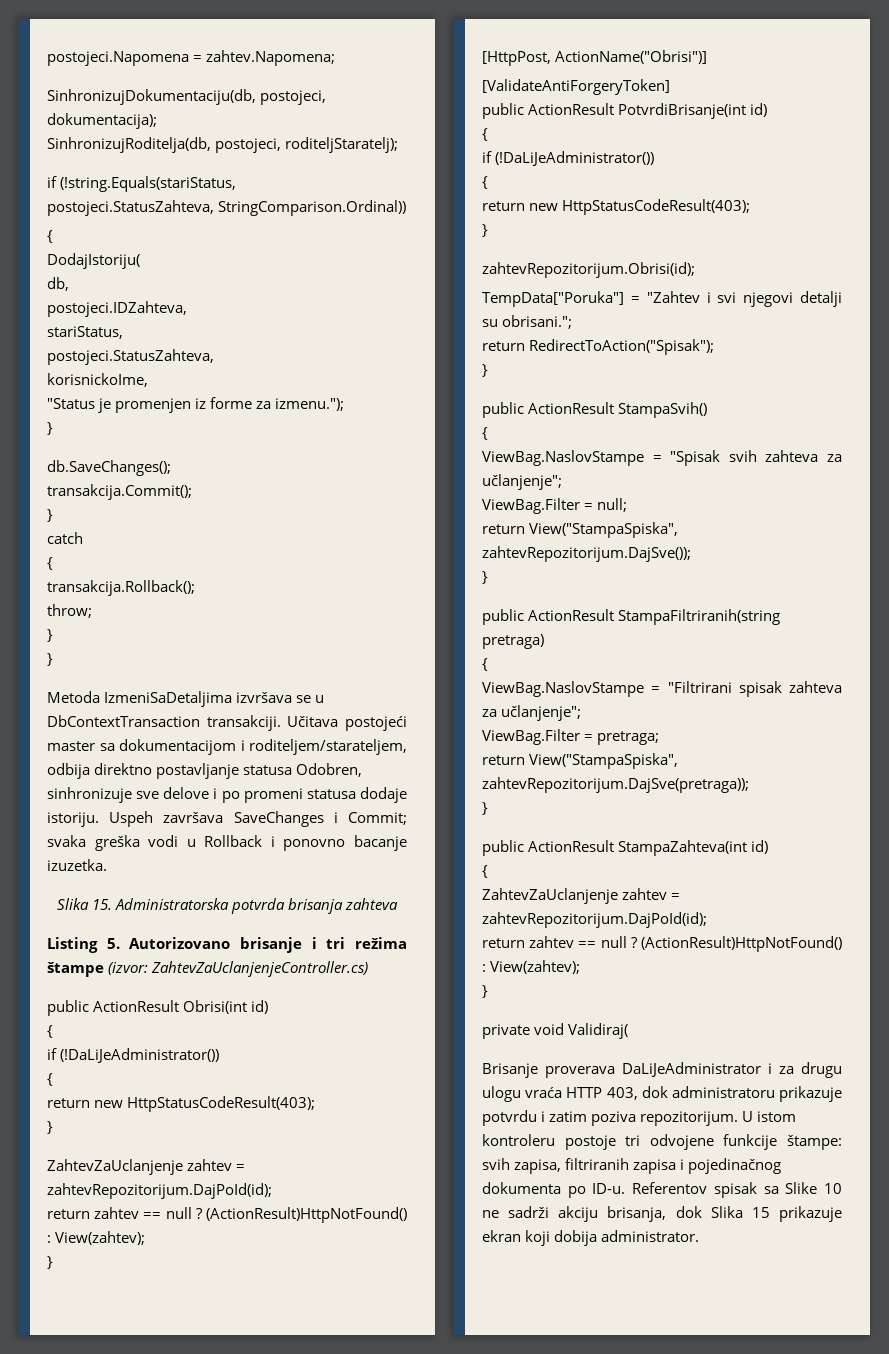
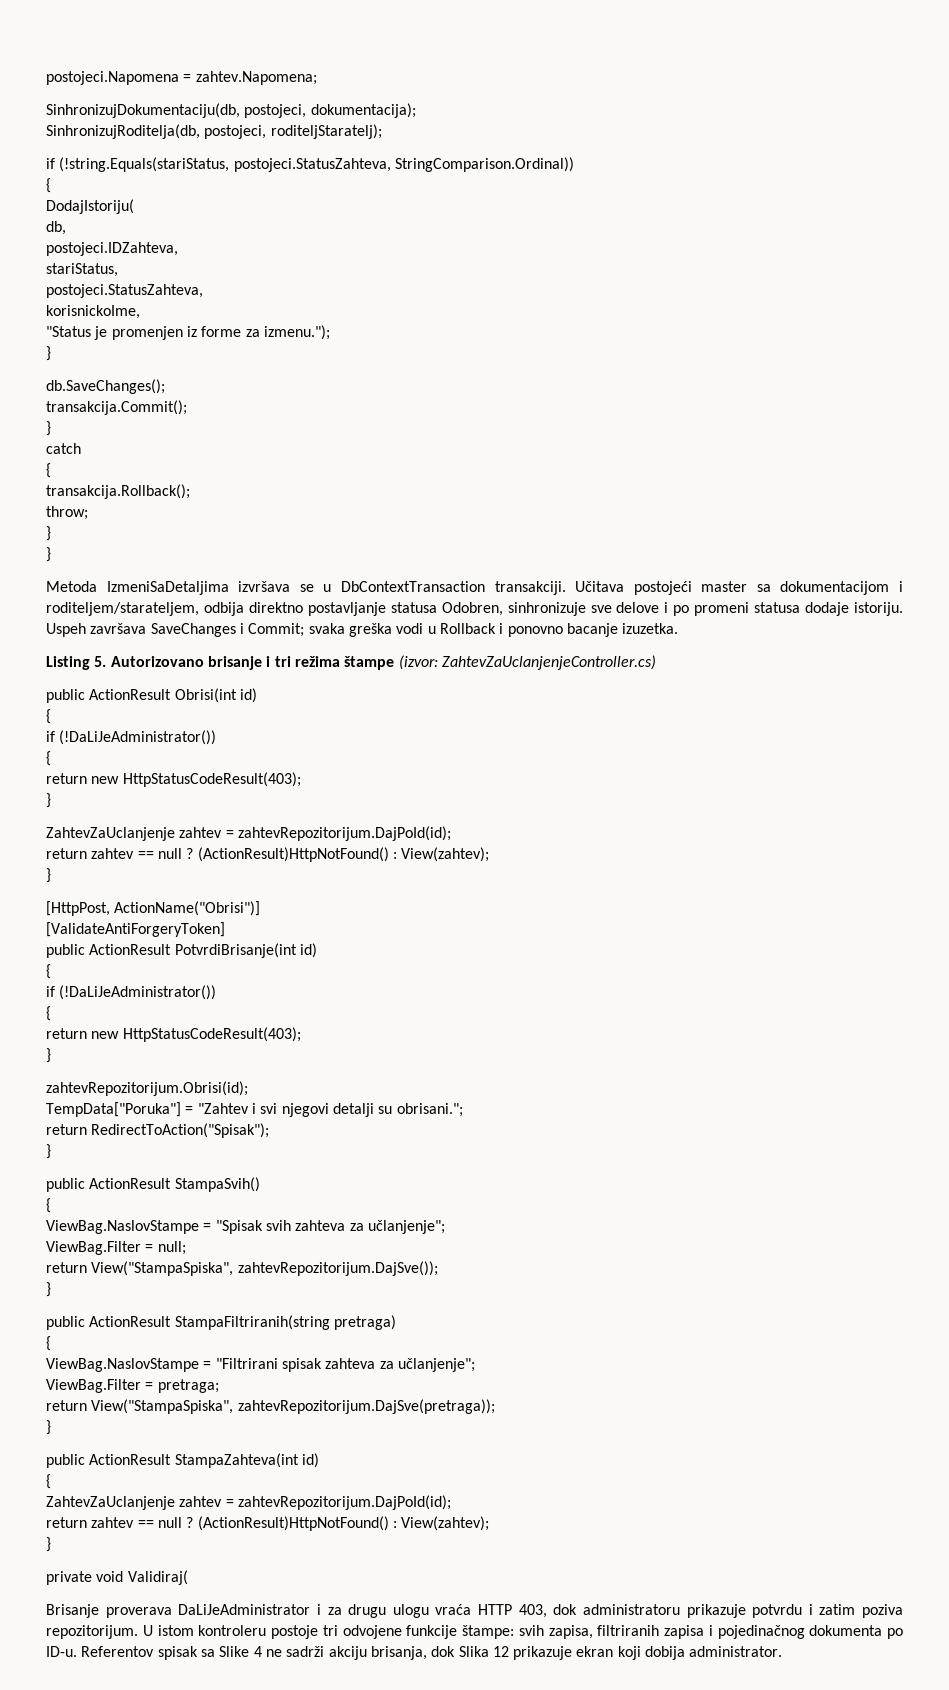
[56,898,399,914] // Slika 15. Administratorska potvrda brisanja zahteva -> (679, 628) none
[824,1183,842,1194] 10 -> [253,1646,262,1657] 4
[751,1207,770,1218] 15 -> [492,1646,509,1657] 12

